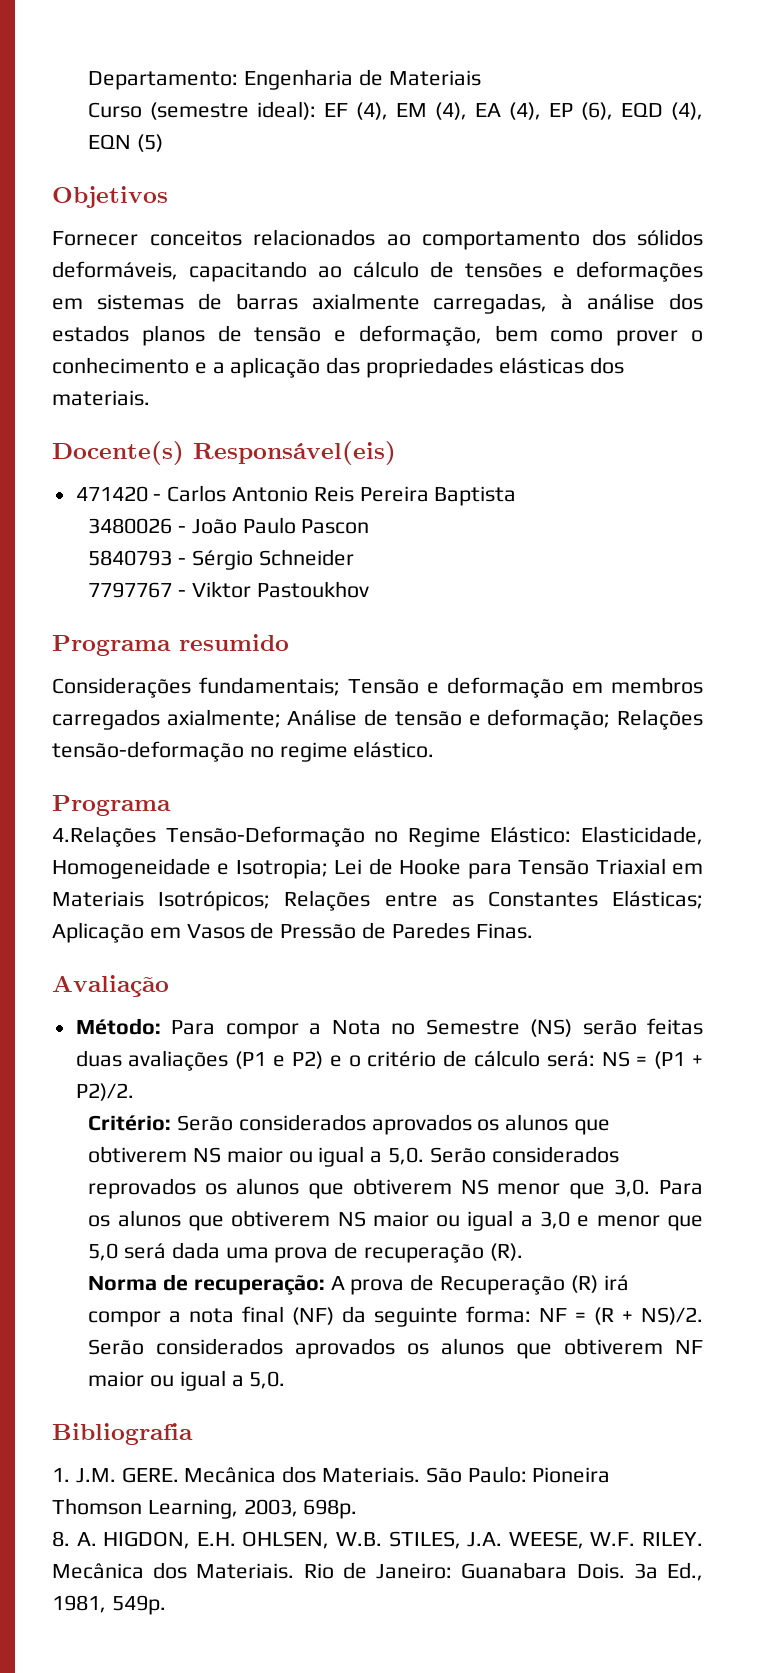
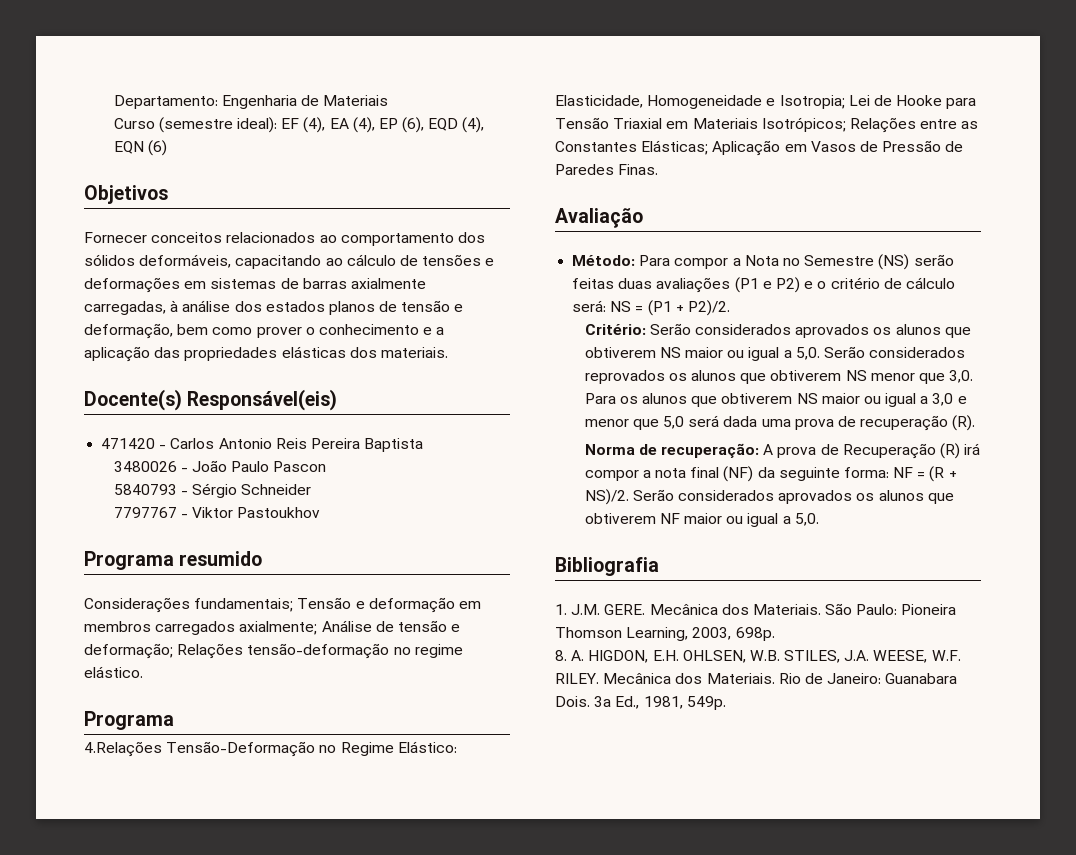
[396,102,468,120] EM (4), -> (326, 125) none
[137,134,164,152] (5) -> [147,140,167,156] (6)

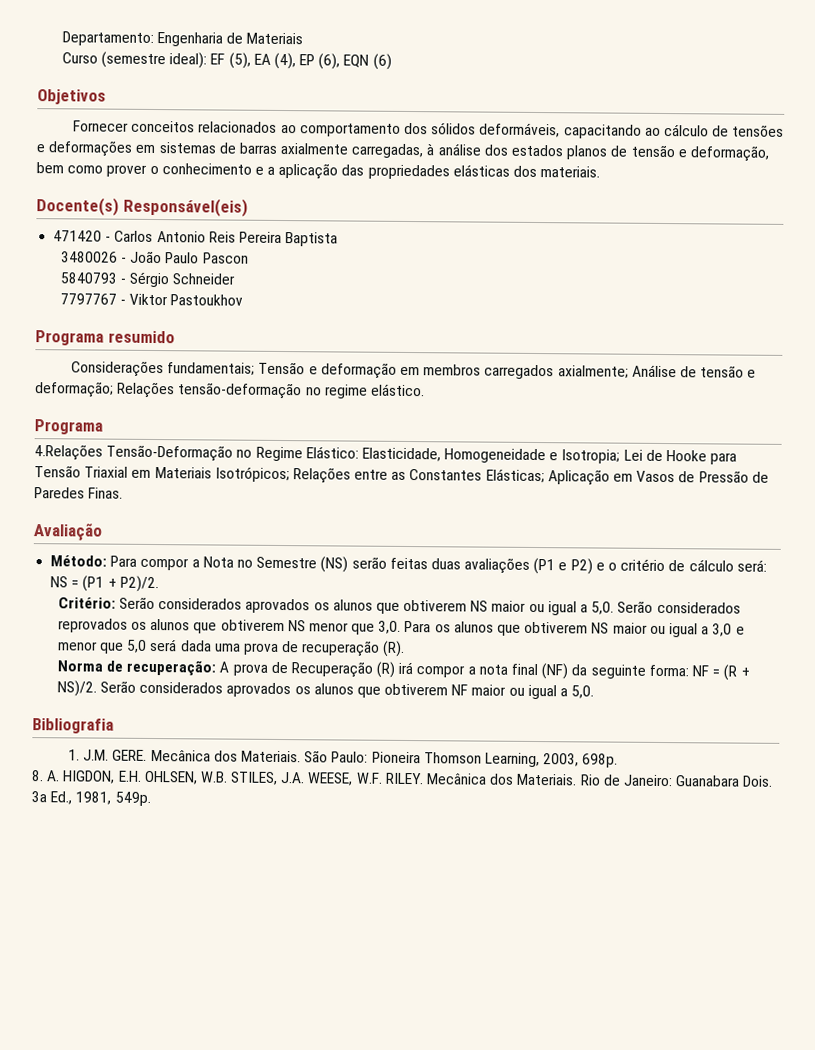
[303,117,326,133] (4), -> [228,52,251,69] (5),
[428,117,485,133] EQD (4), -> (341, 61) none

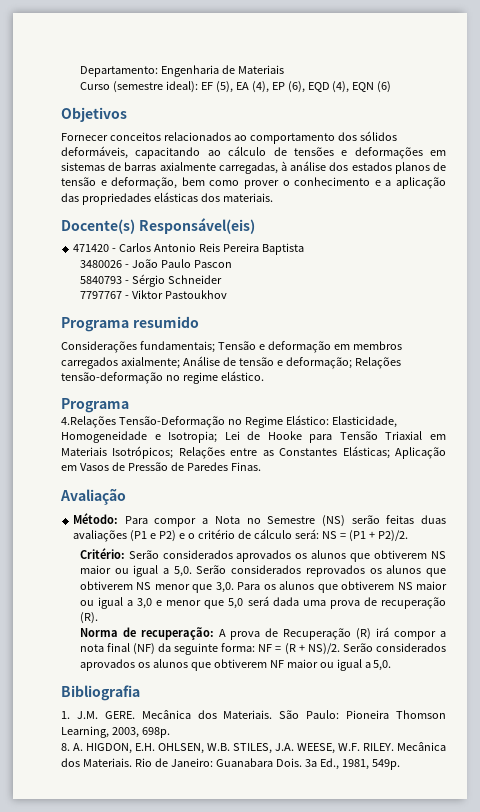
(341, 61) none -> [307,81,350,93] EQD (4),

